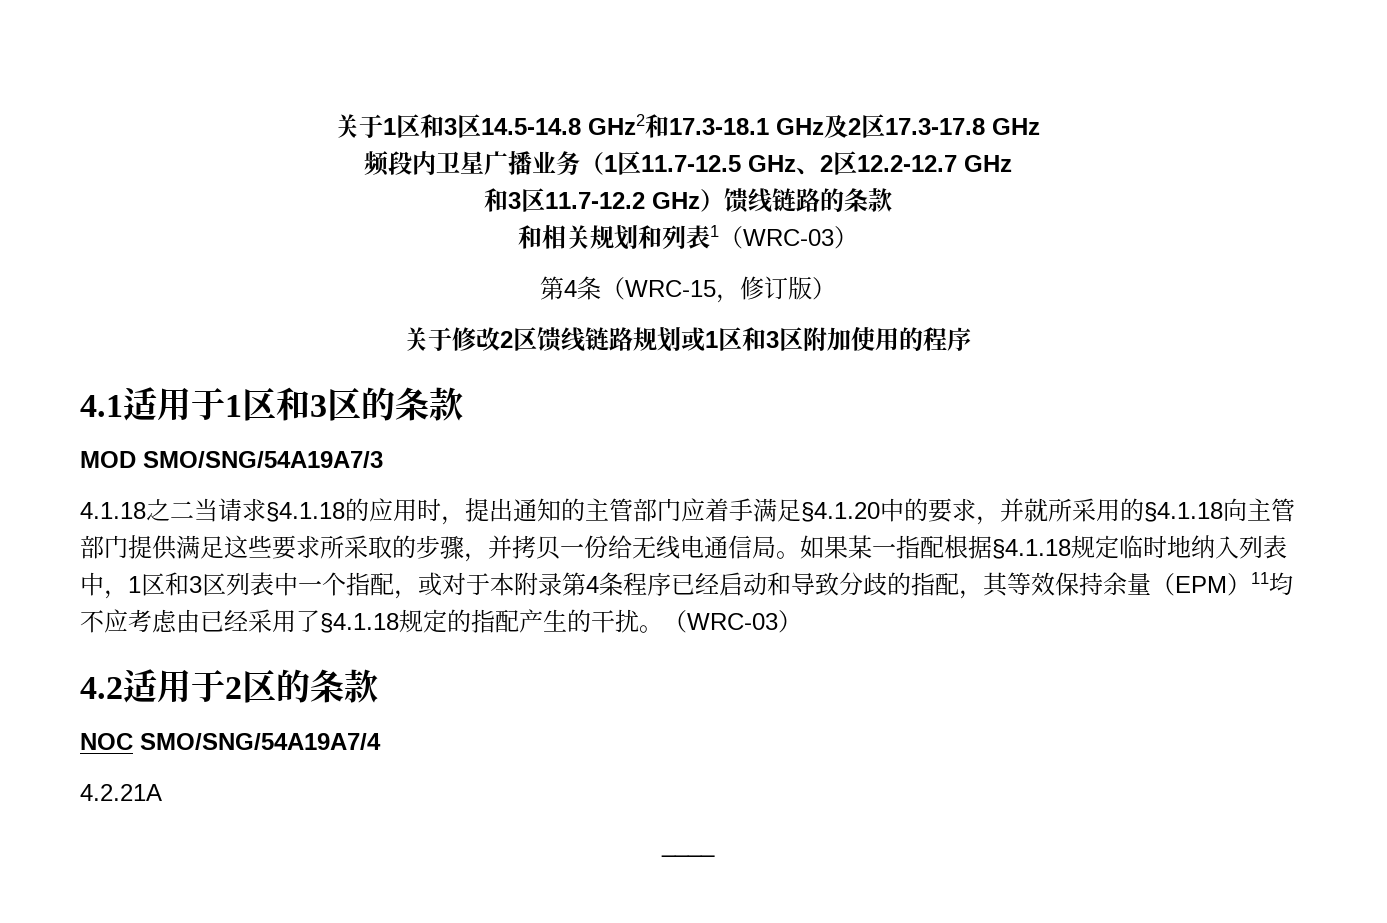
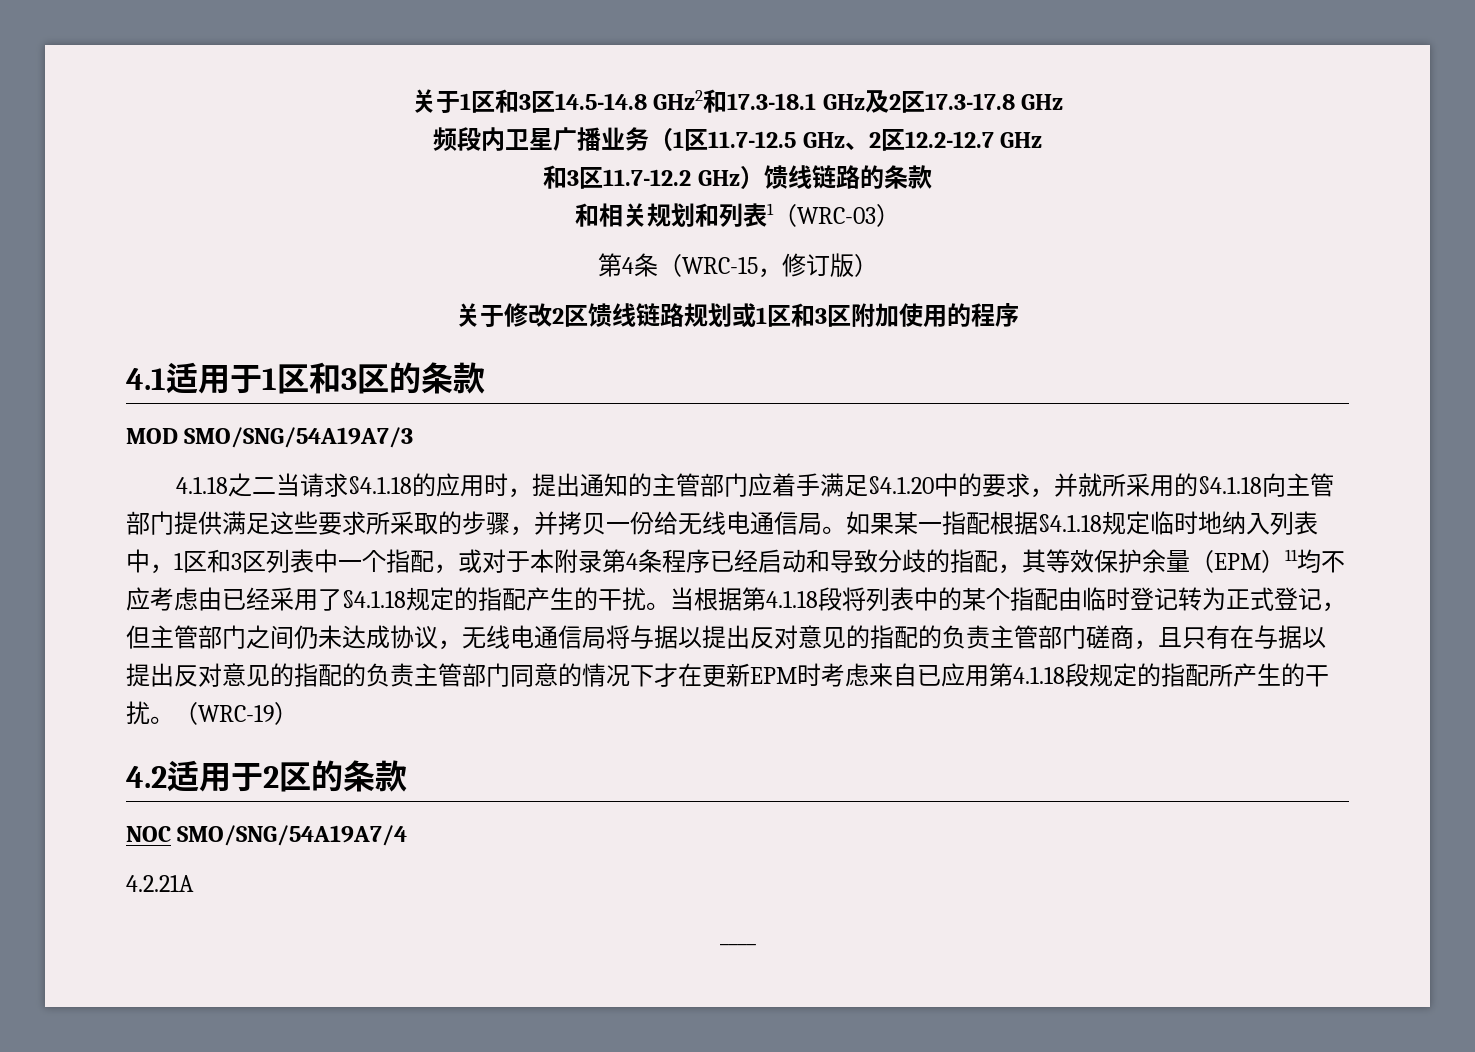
[1079,572,1103,596] 持 -> [1118,549,1142,573] 护
[663,610,778,633] （WRC-03 -> [670,587,1346,612] [126,625,1326,650] [126,663,1329,687] [126,701,274,725] 当根据第4.1.18段将列表中的某个指配由临时登记转为正式登记，但主管部门之间仍未达成协议，无线电通信局将与据以提出反对意见的指配的负责主管部门磋商，且只有在与据以提出反对意见的指配的负责主管部门同意的情况下才在更新EPM时考虑来自已应用第4.1.18段规定的指配所产生的干扰。（WRC-19

